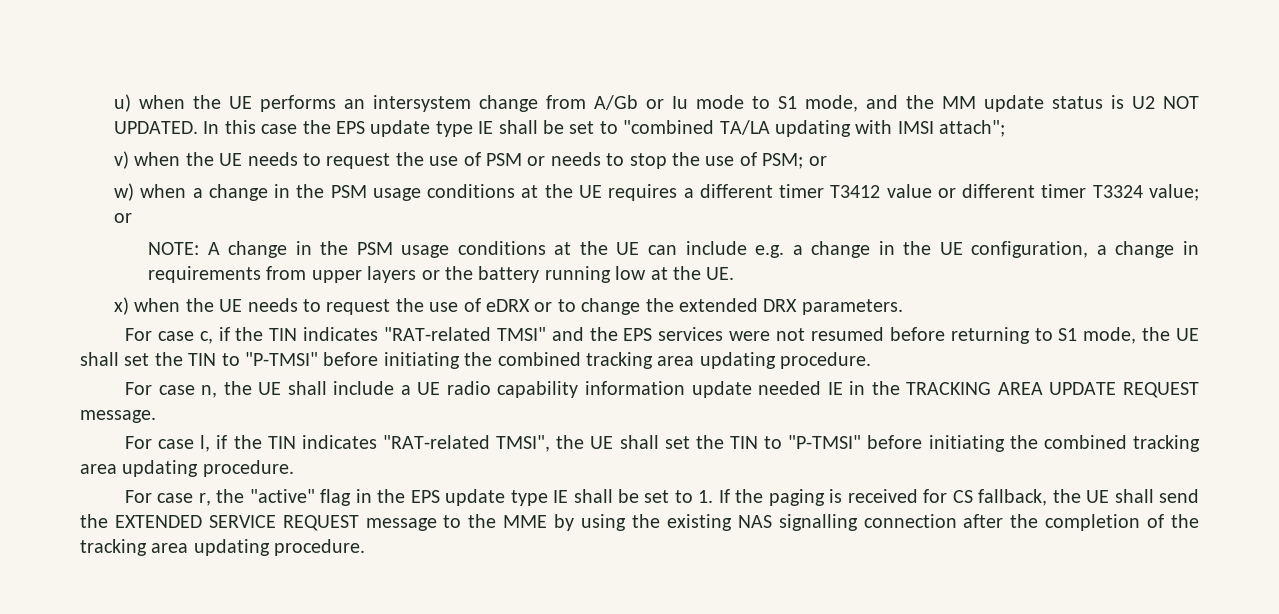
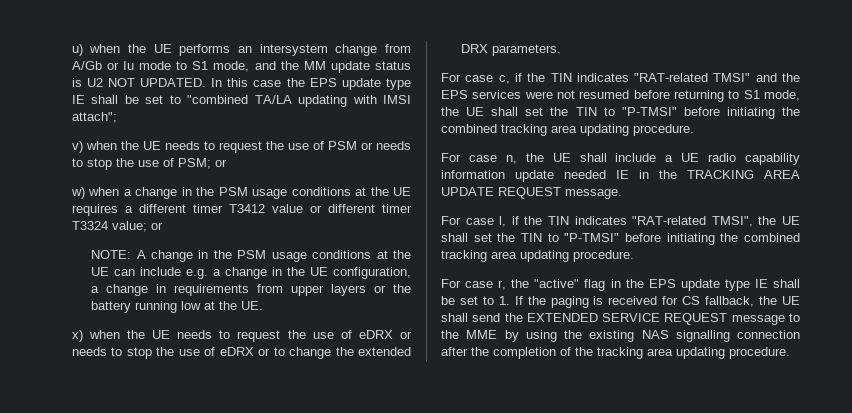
(553, 307) none -> [71,347,271,359] needs to stop the use of eDRX or

